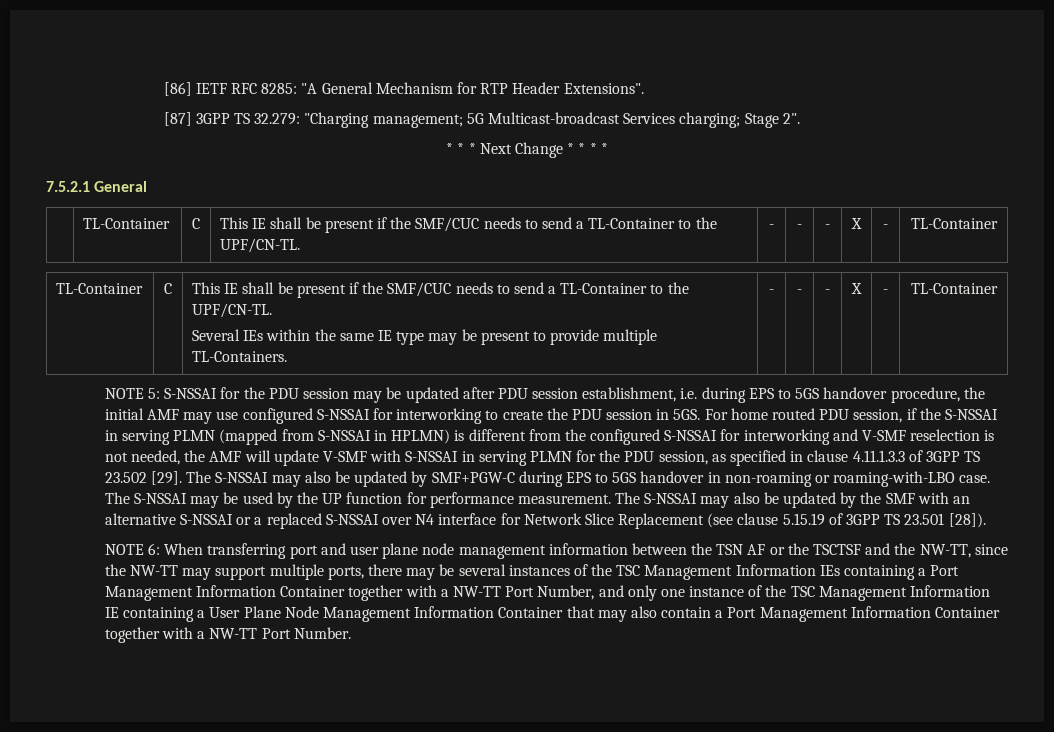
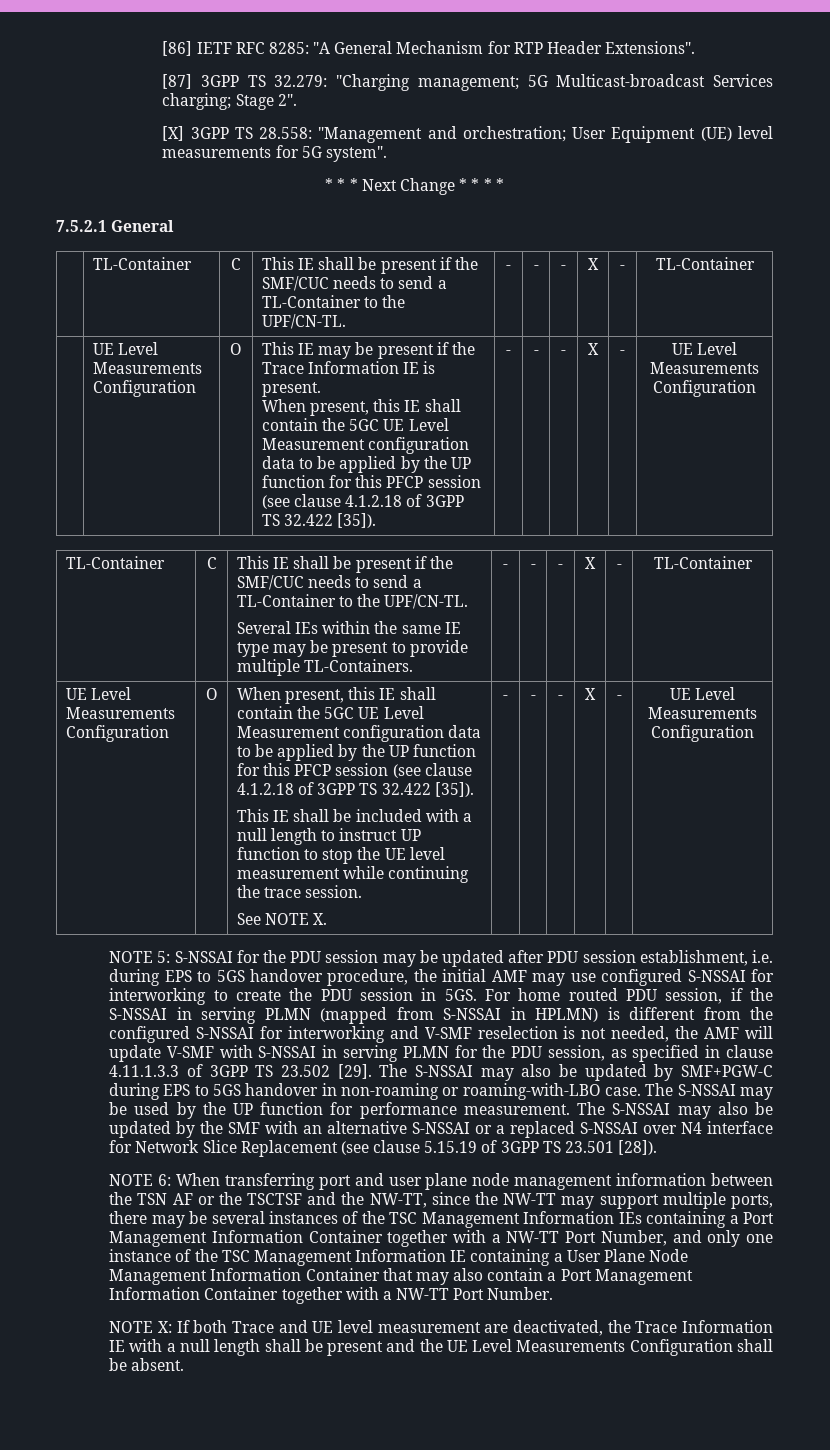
(800, 118) none -> [162,126,773,143] [162,145,387,162] // [X] 3GPP TS 28.558: "Management and orchestration; User Equipment (UE) level measurements for 5G system".
(998, 223) none -> [92,342,159,355] [92,362,202,374] [92,380,196,397] [230,343,242,355] [261,342,476,359] [261,361,436,374] [261,382,321,397] [261,399,461,416] [261,418,449,431] [261,437,470,454] [261,456,472,473] [261,475,481,488] [261,494,464,509] [261,513,377,528] [506,350,511,355] [533,350,539,355] [561,350,566,355] [588,343,599,355] [620,350,625,355] [671,342,738,355] [650,362,759,374] [653,380,756,397] // | UE Level Measurements Configuration | O | This IE may be present if the Trace Information IE is present. // When present, this IE shall contain the 5GC UE Level Measurement configuration data to be applied by the UP function for this PFCP session (see clause 4.1.2.18 of 3GPP TS 32.422 [35]). | - | - | - | X | - | UE Level Measurements Configuration
(998, 288) none -> [65,687,132,700] [65,707,175,719] [65,725,169,742] [205,688,218,700] [236,687,436,704] [236,706,424,719] [236,725,482,742] [236,744,477,761] [236,763,472,778] [236,782,474,797] [236,809,473,822] [236,828,421,845] [236,847,445,864] [236,866,470,883] [236,885,363,898] [236,913,328,925] [503,695,508,700] [530,695,536,700] [558,695,563,700] [585,688,596,700] [616,695,622,700] [669,687,736,700] [648,707,757,719] [651,725,754,742] // UE Level Measurements Configuration | O | When present, this IE shall contain the 5GC UE Level Measurement configuration data to be applied by the UP function for this PFCP session (see clause 4.1.2.18 of 3GPP TS 32.422 [35]). // This IE shall be included with a null length to instruct UP function to stop the UE level measurement while continuing the trace session. // See NOTE X. | - | - | - | X | - | UE Level Measurements Configuration
(351, 633) none -> [109,1320,773,1336] [109,1339,773,1356] [109,1358,185,1371] // NOTE X: If both Trace and UE level measurement are deactivated, the Trace Information IE with a null length shall be present and the UE Level Measurements Configuration shall be absent.

